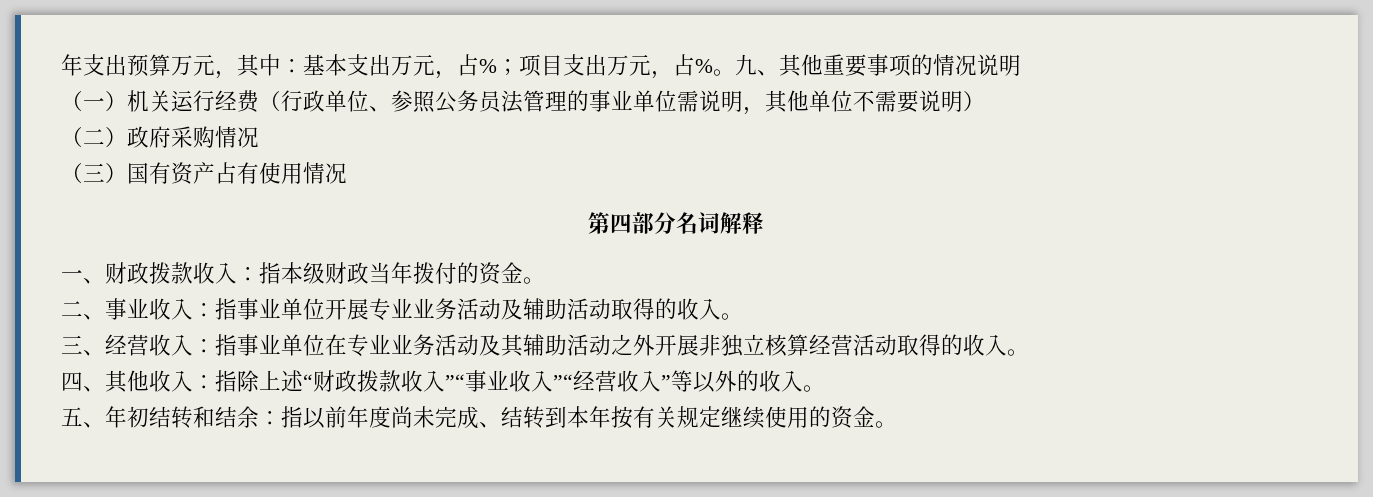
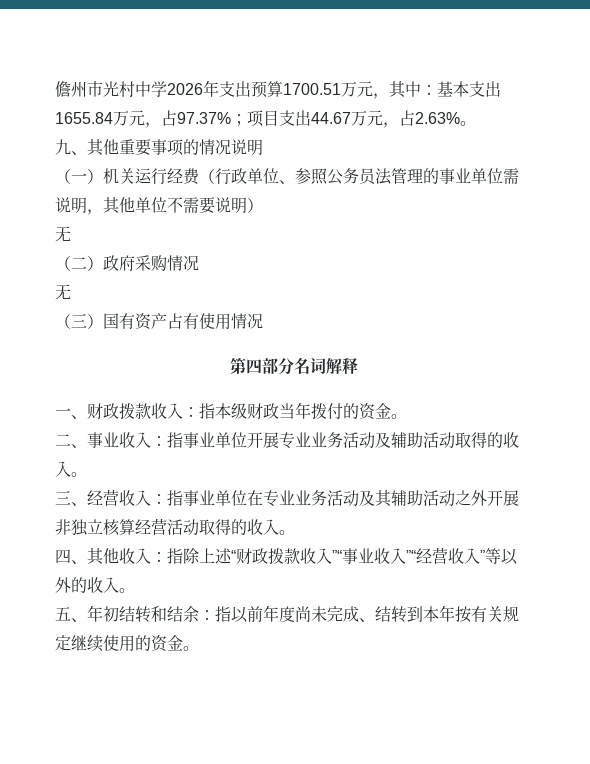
(61, 65) none -> [55,81,203,97] 儋州市光村中学2026
(171, 65) none -> [283,83,341,95] 1700.51
[391,54,497,79] 万元，占% -> [55,110,231,128] 1655.84万元，占97.37%
[607,54,735,79] 万元，占%。 -> [311,110,476,128] 44.67万元，占2.63%。 //
(985, 101) none -> [55,226,71,242] // 无
(259, 137) none -> [55,284,71,300] // 无

